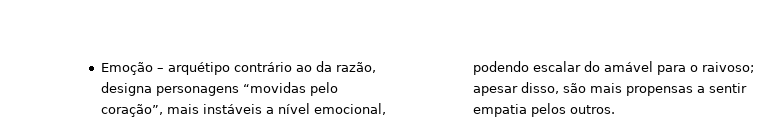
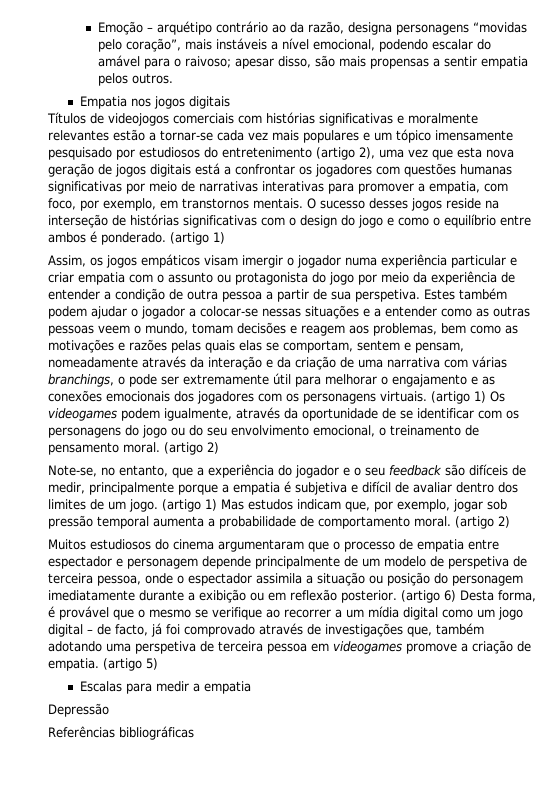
(615, 109) none -> [80,96,231,109] [47,112,478,126] [48,129,513,143] [48,147,514,160] [48,163,512,177] [48,181,508,194] [48,198,499,211] [48,214,531,228] [48,231,225,245] [48,254,517,268] [48,271,515,285] [48,288,507,302] [48,305,530,319] [48,322,518,336] [48,339,464,353] [48,356,507,370] [48,373,495,387] [48,390,505,404] [48,407,519,421] [48,425,479,438] [48,442,219,455] [48,464,526,478] [48,481,518,495] [48,499,507,512] [48,515,510,529] [48,539,499,552] [48,556,527,569] [48,572,523,586] [48,589,536,603] [48,606,523,620] [48,623,484,637] [48,640,531,654] [48,658,158,671] [80,681,252,694] [48,703,109,717] [48,726,194,740] // Empatia nos jogos digitais // Títulos de videojogos comerciais com histórias significativas e moralmente relevantes estão a tornar-se cada vez mais populares e um tópico imensamente pesquisado por estudiosos do entretenimento (artigo 2), uma vez que esta nova geração de jogos digitais está a confrontar os jogadores com questões humanas significativas por meio de narrativas interativas para promover a empatia, com foco, por exemplo, em transtornos mentais. O sucesso desses jogos reside na interseção de histórias significativas com o design do jogo e como o equilíbrio entre ambos é ponderado. (artigo 1) // Assim, os jogos empáticos visam imergir o jogador numa experiência particular e criar empatia com o assunto ou protagonista do jogo por meio da experiência de entender a condição de outra pessoa a partir de sua perspetiva. Estes também podem ajudar o jogador a colocar-se nessas situações e a entender como as outras pessoas veem o mundo, tomam decisões e reagem aos problemas, bem como as motivações e razões pelas quais elas se comportam, sentem e pensam, nomeadamente através da interação e da criação de uma narrativa com várias branchings, o pode ser extremamente útil para melhorar o engajamento e as conexões emocionais dos jogadores com os personagens virtuais. (artigo 1) Os videogames podem igualmente, através da oportunidade de se identificar com os personagens do jogo ou do seu envolvimento emocional, o treinamento de pensamento moral. (artigo 2) // Note-se, no entanto, que a experiência do jogador e o seu feedback são difíceis de medir, principalmente porque a empatia é subjetiva e difícil de avaliar dentro dos limites de um jogo. (artigo 1) Mas estudos indicam que, por exemplo, jogar sob pressão temporal aumenta a probabilidade de comportamento moral. (artigo 2) // Muitos estudiosos do cinema argumentaram que o processo de empatia entre espectador e personagem depende principalmente de um modelo de perspetiva de terceira pessoa, onde o espectador assimila a situação ou posição do personagem imediatamente durante a exibição ou em reflexão posterior. (artigo 6) Desta forma, é provável que o mesmo se verifique ao recorrer a um mídia digital como um jogo digital – de facto, já foi comprovado através de investigações que, também adotando uma perspetiva de terceira pessoa em videogames promove a criação de empatia. (artigo 5) // Escalas para medir a empatia // Depressão // Referências bibliográficas

